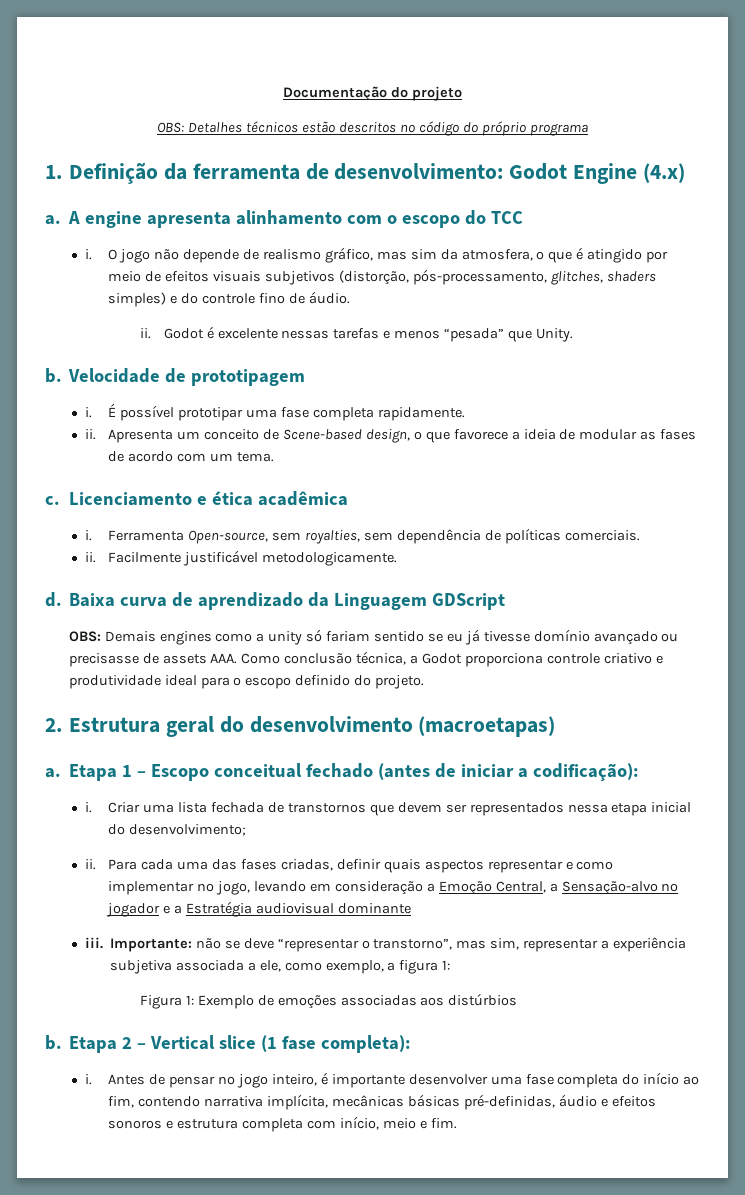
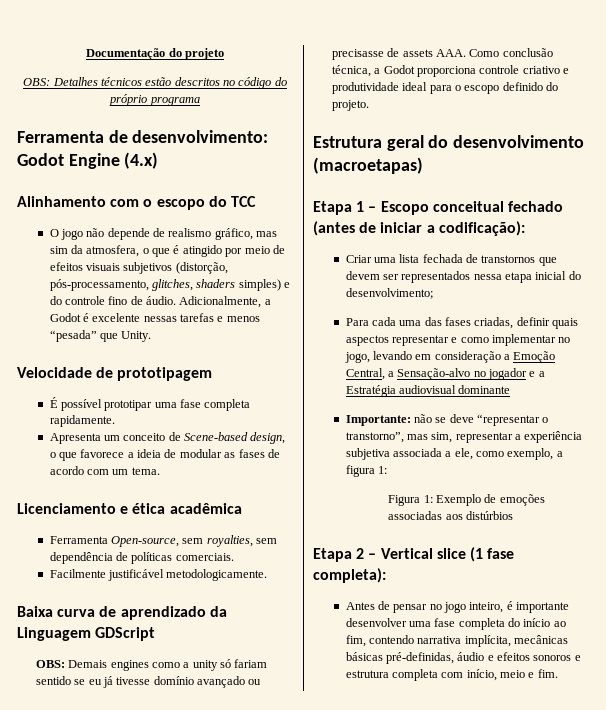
[45,162,300,184] 1. Definição da ferramenta -> [17,131,104,143] Ferramenta
[45,210,342,228] a. A engine apresenta alinhamento -> [17,196,106,207] Alinhamento
[84,249,92,260] i. -> (256, 201) none
[139,328,151,339] // ii. -> [179,296,271,308] Adicionalmente, a
[45,368,62,383] b. -> (152, 336) none
[84,407,92,418] i. -> (213, 374) none
[84,429,96,440] ii. -> (115, 421) none
[45,496,60,505] c. -> (160, 471) none
[84,530,92,541] i. -> (242, 508) none
[84,552,96,563] ii. -> (234, 557) none
[45,592,62,607] d. -> (268, 575) none
[45,718,62,732] 2. -> (369, 105) none
[45,768,61,778] a. -> (423, 165) none
[84,802,92,813] i. -> (525, 228) none
[84,859,96,870] ii. -> (433, 293) none
[84,937,103,949] iii. -> (511, 389) none
[45,1035,62,1050] b. -> (513, 515) none
[84,1074,92,1085] i. -> (386, 575) none

